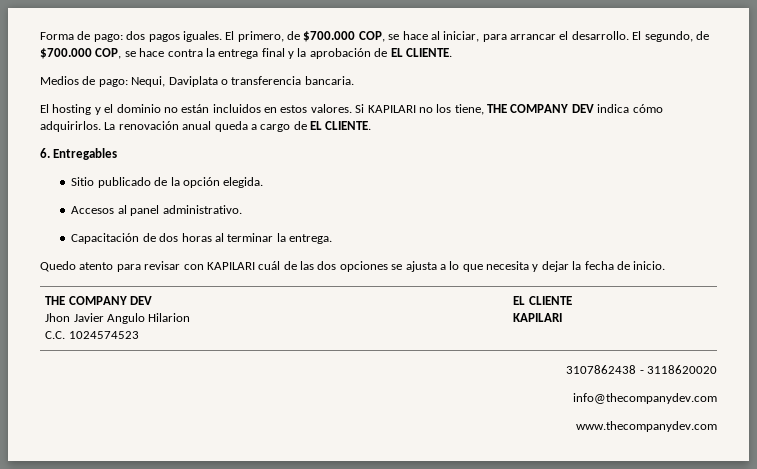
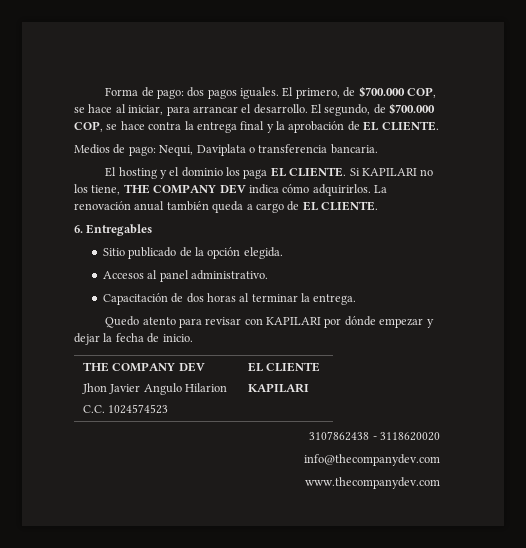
[163,104,352,113] no están incluidos en estos valores. -> [226,167,347,179] los paga EL CLIENTE.
(212, 125) none -> [166,201,209,211] también
[258,261,529,272] cuál de las dos opciones se ajusta a lo que necesita -> [324,316,424,328] por dónde empezar

